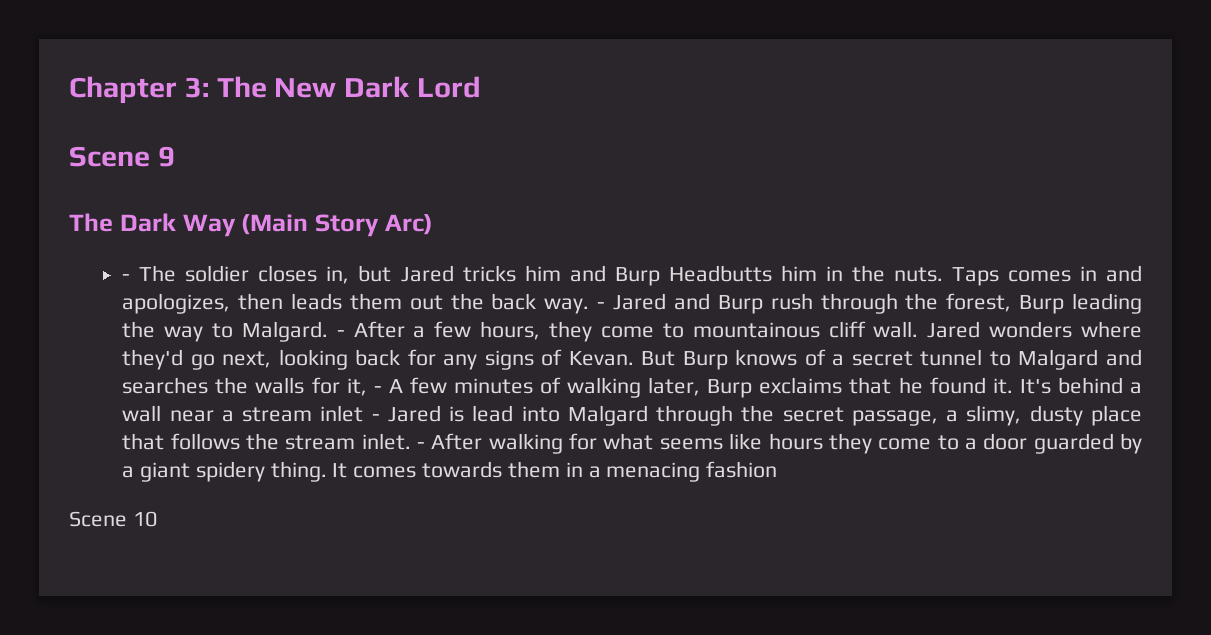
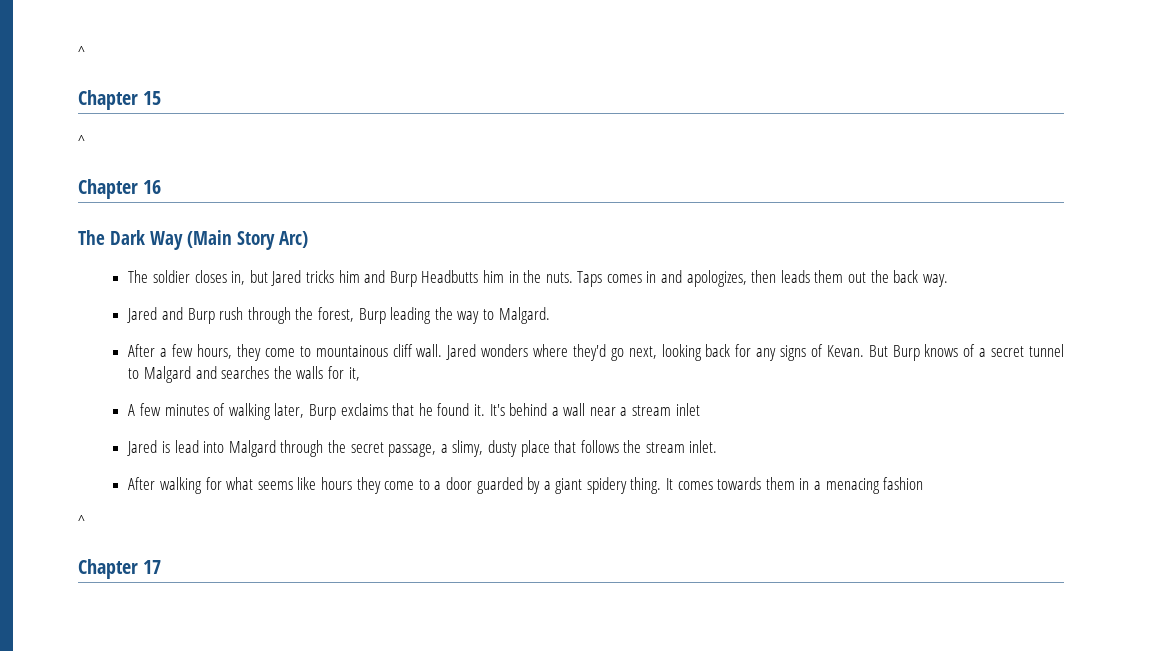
[69,76,482,104] [69,146,175,167] Chapter 3: The New Dark Lord // Scene 9 -> [78,46,85,58] [78,90,162,110] [78,135,85,147] [78,179,162,199] ^ // Chapter 15 // ^ // Chapter 16
[122,274,131,281] - -> (308, 239) none
[597,302,606,309] - -> (948, 280) //
[336,330,345,337] - -> (550, 315) //
[373,386,382,393] - -> (360, 374) //
[371,414,380,421] - -> (700, 409) //
[417,442,426,449] - -> (718, 446) //
[69,511,157,527] Scene 10 -> [78,515,85,527] [78,559,162,579] ^ // Chapter 17

